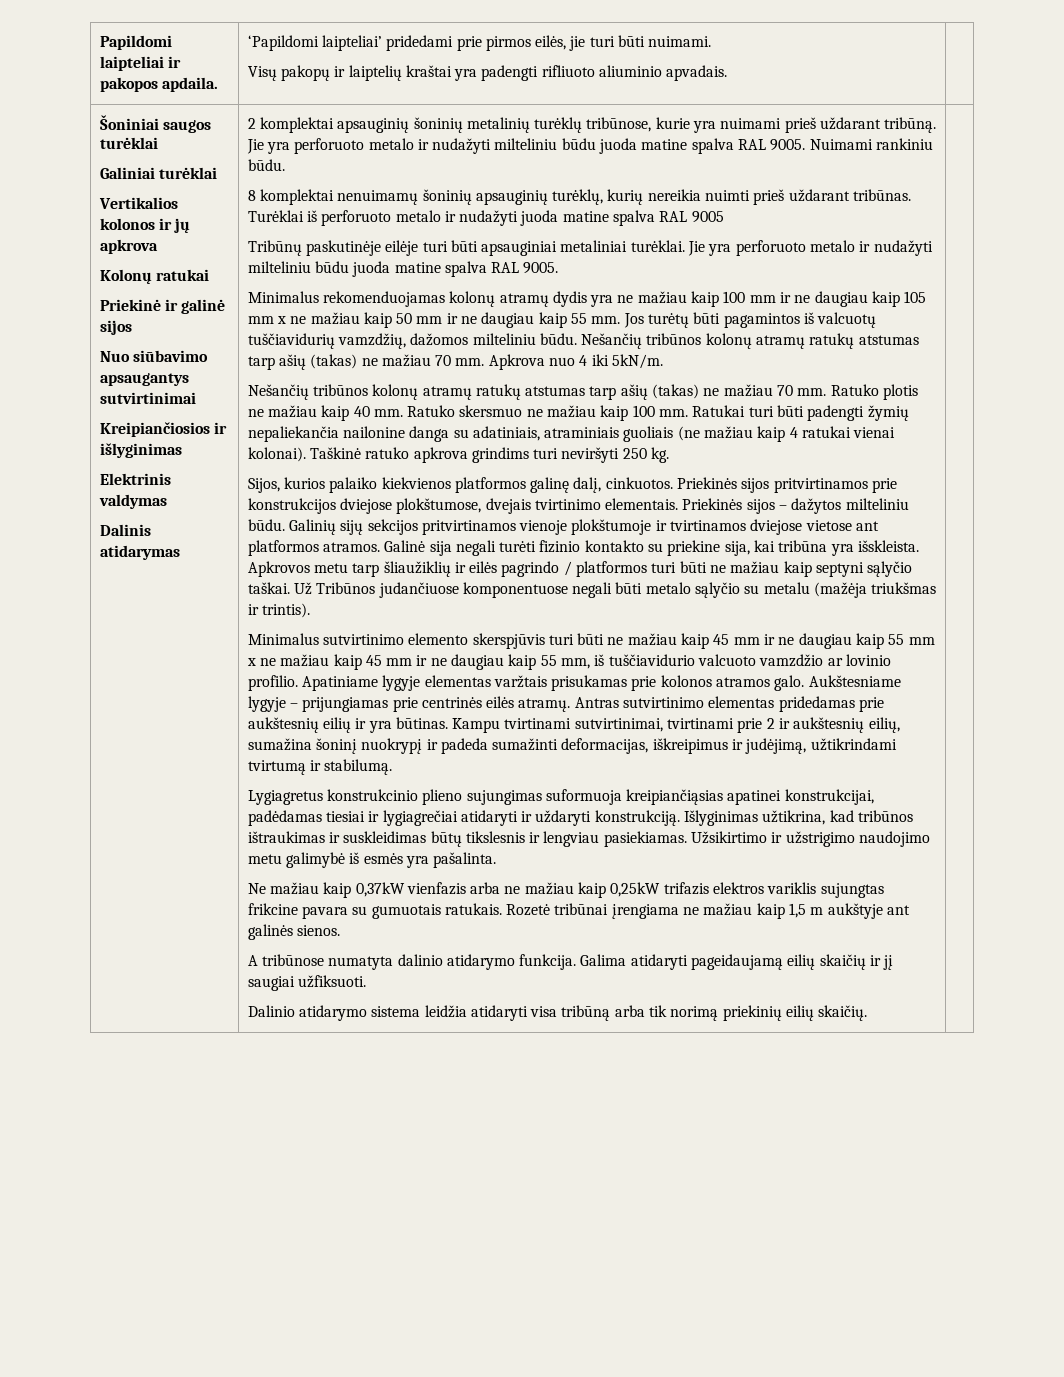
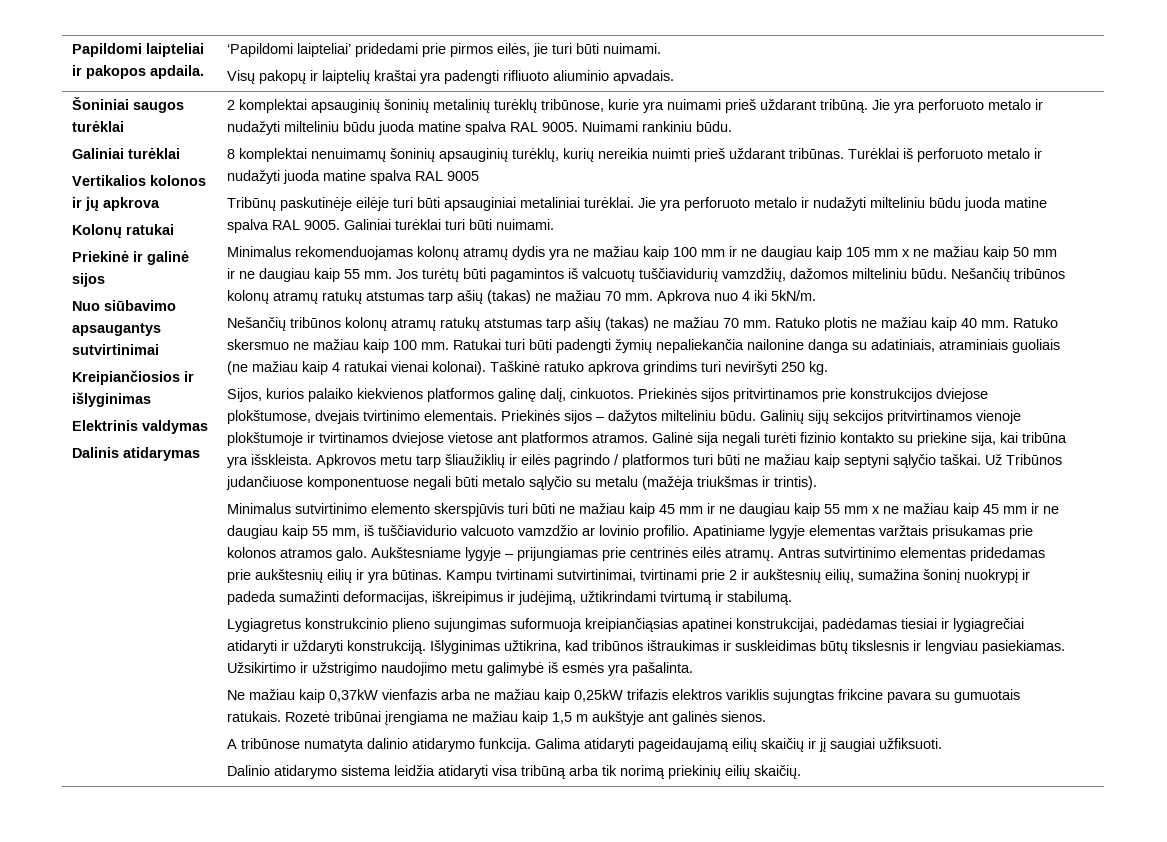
(559, 268) none -> [343,219,554,230] Galiniai turėklai turi būti nuimami.

